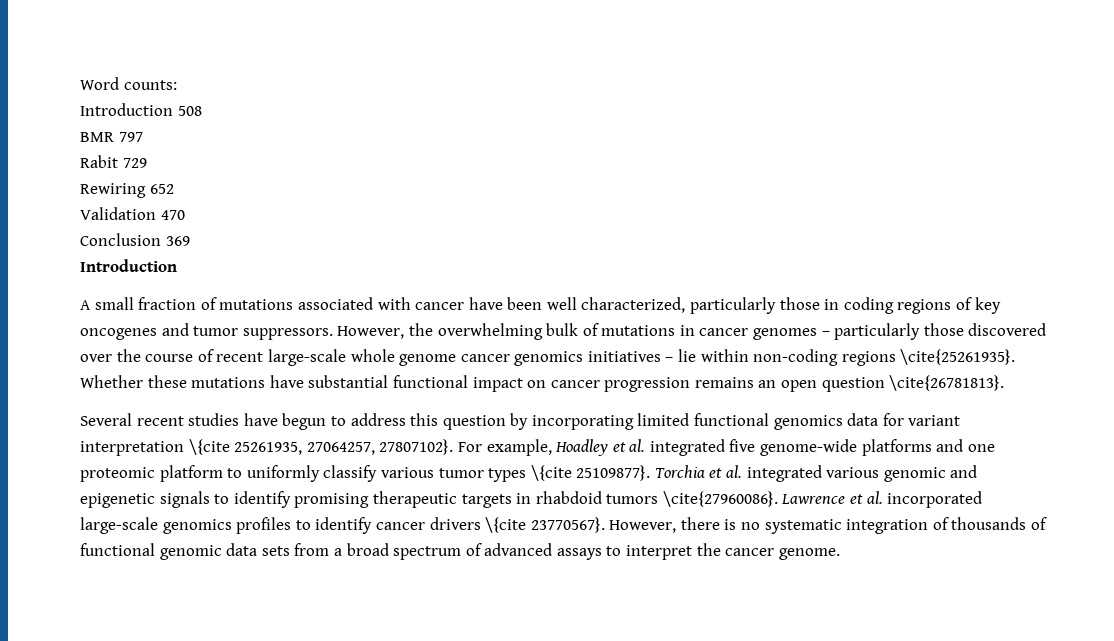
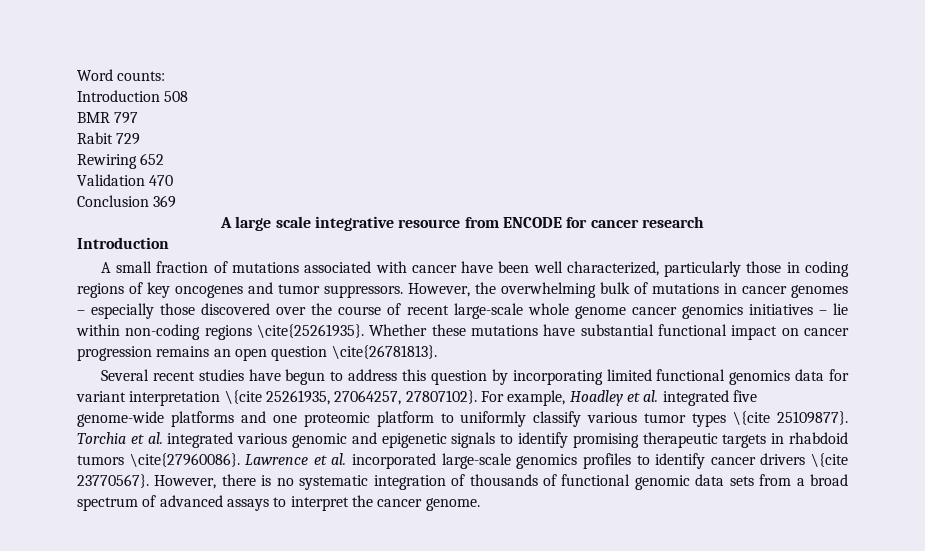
(190, 241) none -> [220,216,704,231] // A large scale integrative resource from ENCODE for cancer research
[834,323,921,340] particularly -> [91,303,155,319] especially

